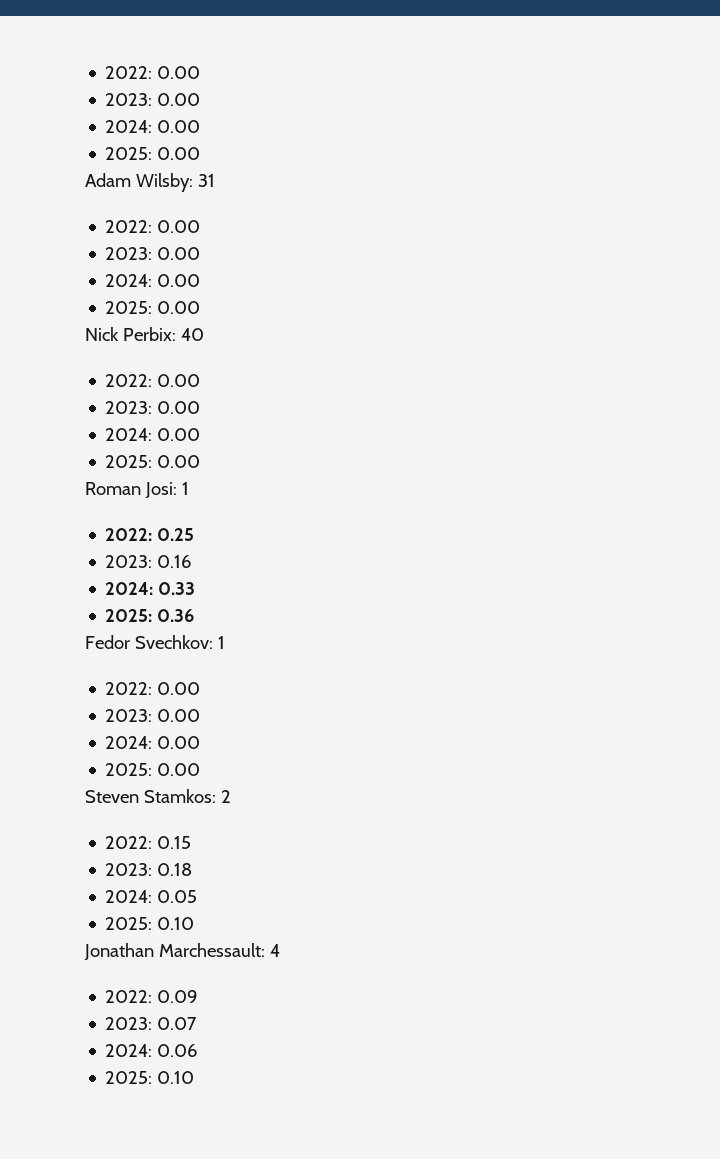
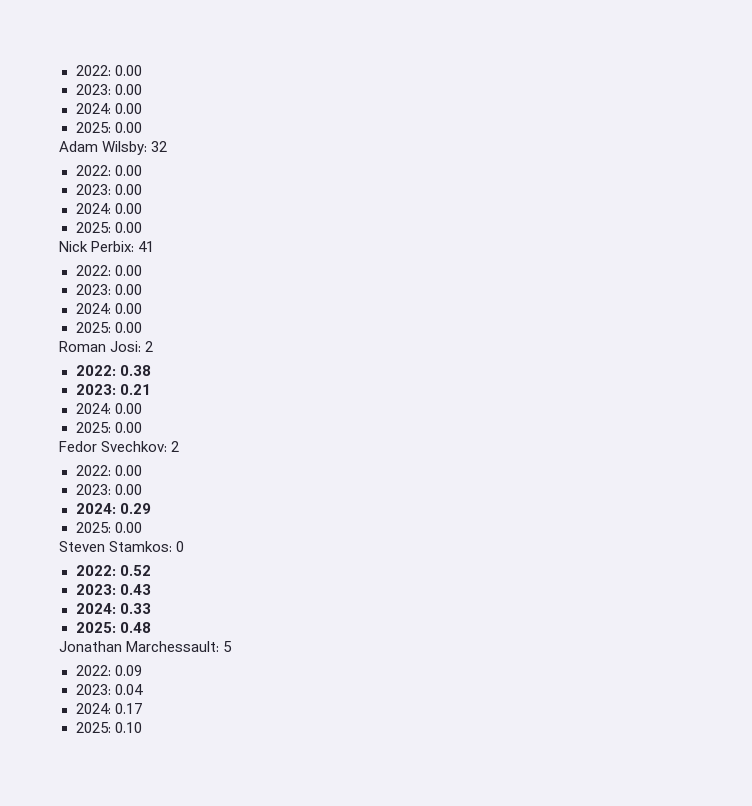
[197,174,215,187] 31 -> [151,141,168,152] 32
[180,328,204,341] 40 -> [138,241,155,252] 41
[181,482,189,495] [105,528,195,541] [105,555,193,568] [105,582,196,595] [105,609,195,622] 1 // 2022: 0.25 // 2023: 0.16 // 2024: 0.33 // 2025: 0.36 -> [145,341,154,352] [75,365,151,376] [75,384,151,395] [75,403,142,414] [75,422,142,433] 2 // 2022: 0.38 // 2023: 0.21 // 2024: 0.00 // 2025: 0.00
[217,636,225,649] [105,682,201,695] [105,709,201,722] [105,736,201,749] 1 // 2022: 0.00 // 2023: 0.00 // 2024: 0.00 -> [171,441,180,452] [75,465,142,476] [75,484,142,495] [75,503,151,514] 2 // 2022: 0.00 // 2023: 0.00 // 2024: 0.29
[220,790,231,803] [105,836,192,849] [105,863,193,876] [105,890,198,903] [105,917,195,930] 2 // 2022: 0.15 // 2023: 0.18 // 2024: 0.05 // 2025: 0.10 -> [176,541,185,552] [75,565,151,576] [75,584,151,595] [75,603,151,614] [75,622,151,633] 0 // 2022: 0.52 // 2023: 0.43 // 2024: 0.33 // 2025: 0.48
[269,944,280,957] 4 -> [223,641,233,652] 5
[157,1017,198,1030] [105,1044,199,1057] 0.07 // 2024: 0.06 -> [114,684,143,695] [75,703,142,714] 0.04 // 2024: 0.17

